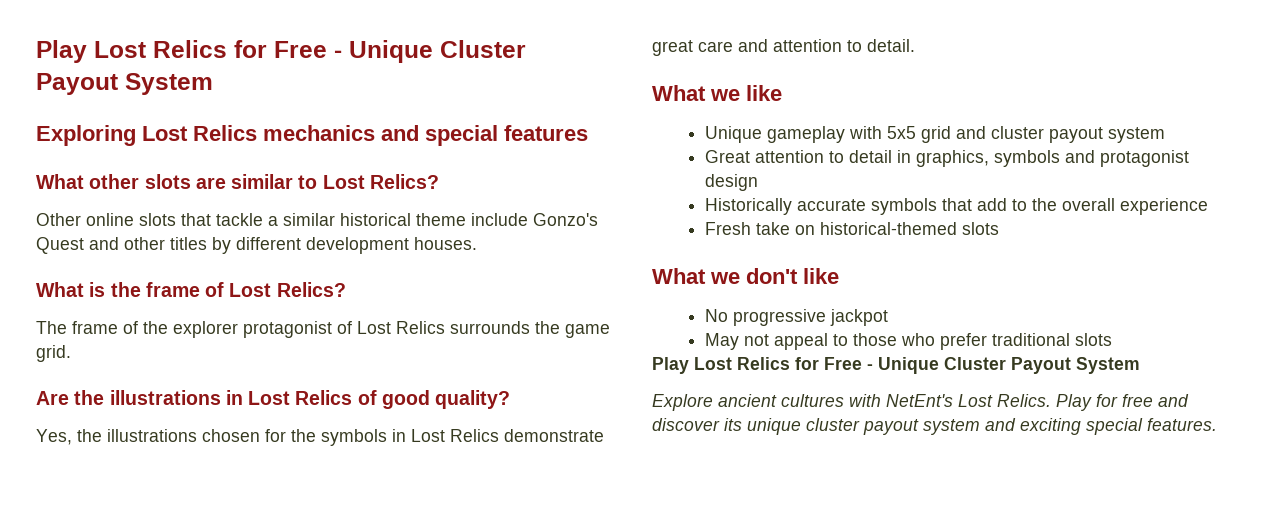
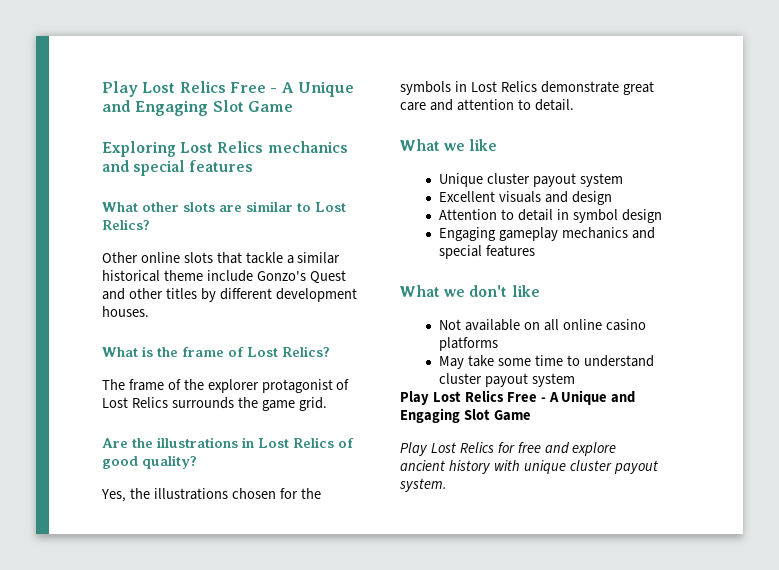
[36,40,526,63] [36,73,213,95] Play Lost Relics for Free - Unique Cluster Payout System -> [102,81,354,97] [102,100,293,116] Play Lost Relics Free - A Unique and Engaging Slot Game
[766,126,1165,143] [704,150,1189,167] [704,174,758,191] [704,198,1208,215] [704,222,999,235] [652,268,839,284] [704,309,888,326] [704,333,1112,350] [652,357,1140,374] [652,394,1189,411] [652,418,1217,435] gameplay with 5x5 grid and cluster payout system // Great attention to detail in graphics, symbols and protagonist design // Historically accurate symbols that add to the overall experience // Fresh take on historical-themed slots // What we don't like // No progressive jackpot // May not appeal to those who prefer traditional slots // Play Lost Relics for Free - Unique Cluster Payout System // Explore ancient cultures with NetEnt's Lost Relics. Play for free and discover its unique cluster payout system and exciting special features. -> [487,173,623,187] [439,191,612,205] [439,209,662,223] [439,227,655,241] [439,245,536,259] [400,285,540,297] [439,319,646,331] [439,337,499,351] [439,355,654,369] [439,373,575,387] [400,390,636,405] [400,408,531,423] [400,442,617,456] [400,460,658,474] [399,478,447,492] cluster payout system // Excellent visuals and design // Attention to detail in symbol design // Engaging gameplay mechanics and special features // What we don't like // Not available on all online casino platforms // May take some time to understand cluster payout system // Play Lost Relics Free - A Unique and Engaging Slot Game // Play Lost Relics for free and explore ancient history with unique cluster payout system.

